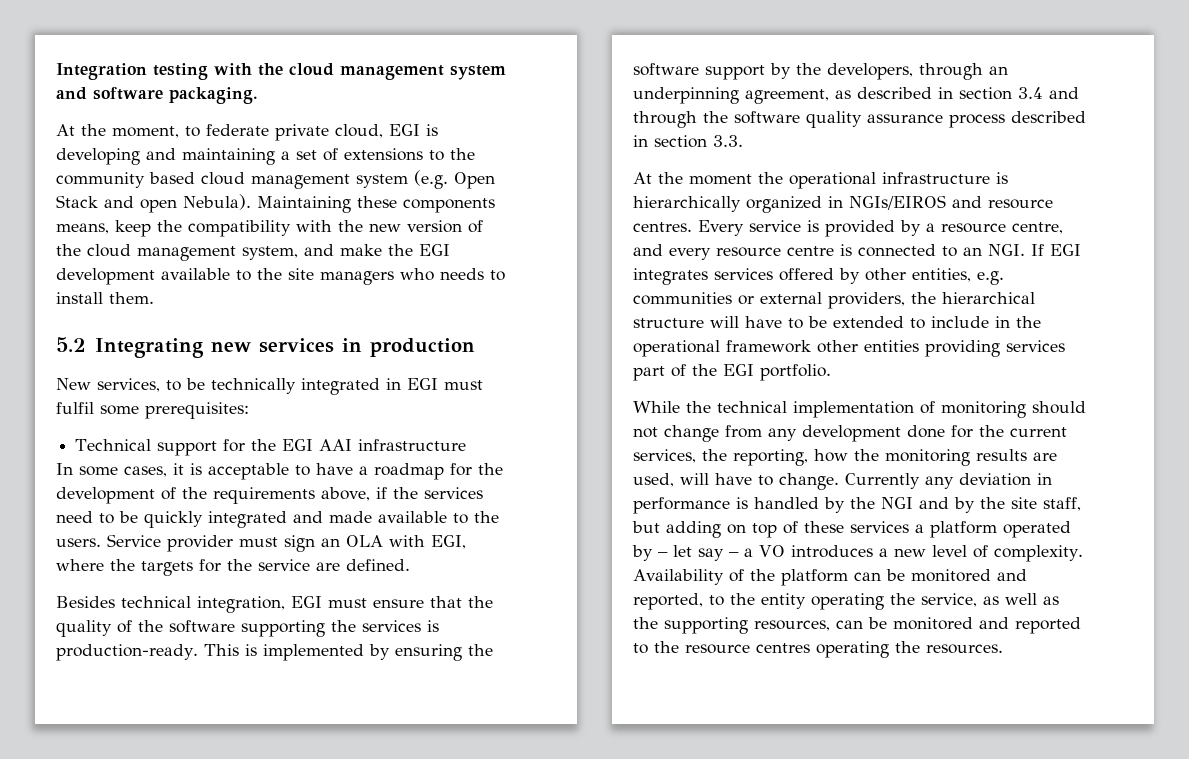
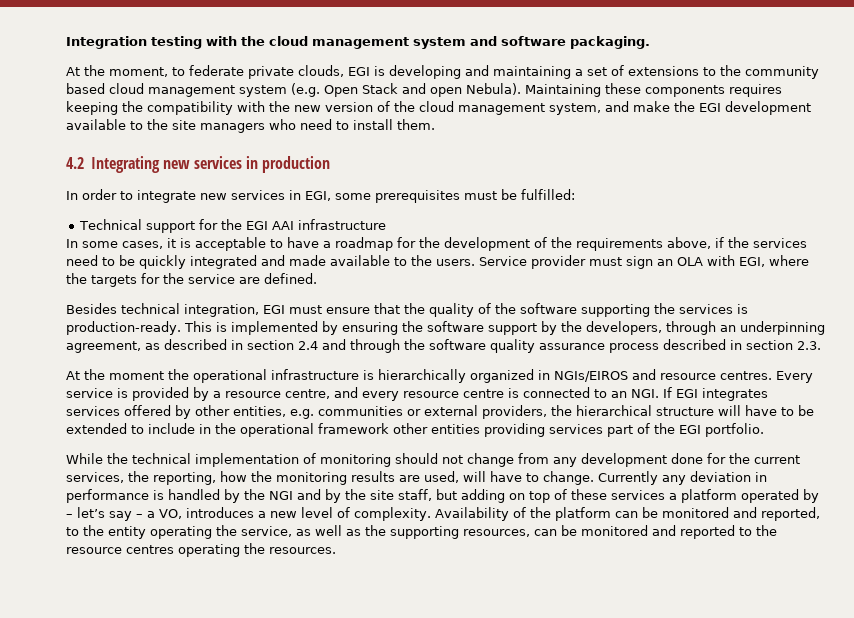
[335,124,383,138] cloud, -> [298,65,344,77] clouds,
[56,220,151,237] means, keep -> [729,84,782,97] [66,101,118,115] requires keeping
[440,268,484,280] needs -> [300,119,332,130] need
[56,337,86,352] 5.2 -> [66,157,84,169] 4.2
[56,378,483,395] [56,402,249,419] New services, to be technically integrated in EGI must fulfil some prerequisites: -> [66,189,575,203] In order to integrate new services in EGI, some prerequisites must be fulfilled:
[1018,87,1043,99] 3.4 -> [298,341,318,350] 2.4
[713,135,743,147] 3.3. -> [797,341,821,350] 2.3.
[673,545,692,557] let -> [77,507,105,518] let’s
[759,545,785,557] VO -> [159,509,182,519] VO,

